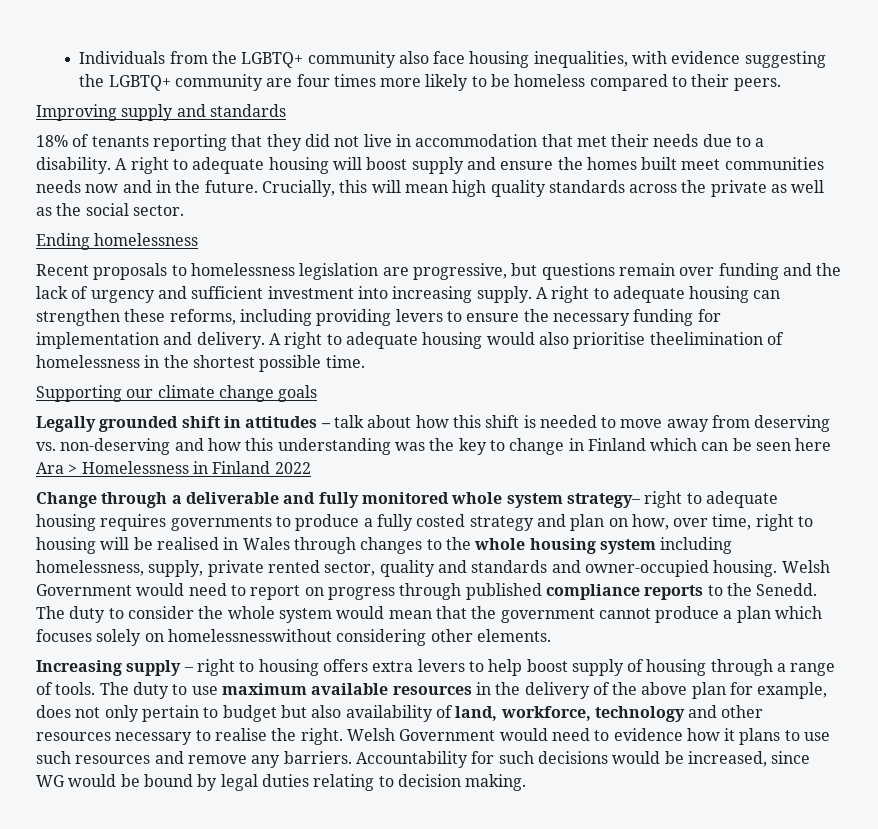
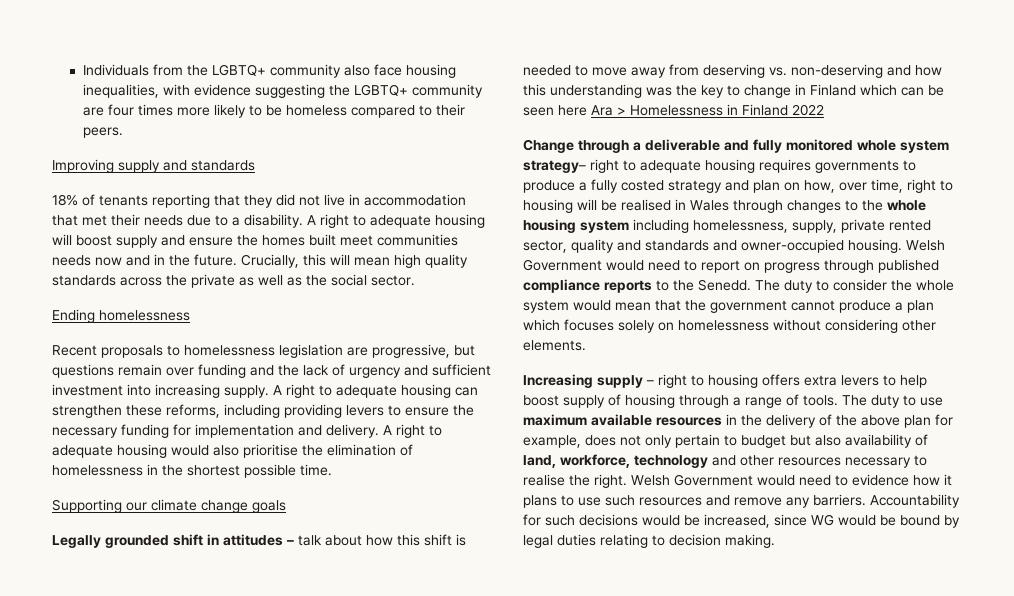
[649,332,763,345] theelimination -> [302,444,396,456] the elimination
[167,629,332,642] homelessnesswithout -> [678,319,821,331] homelessness without

